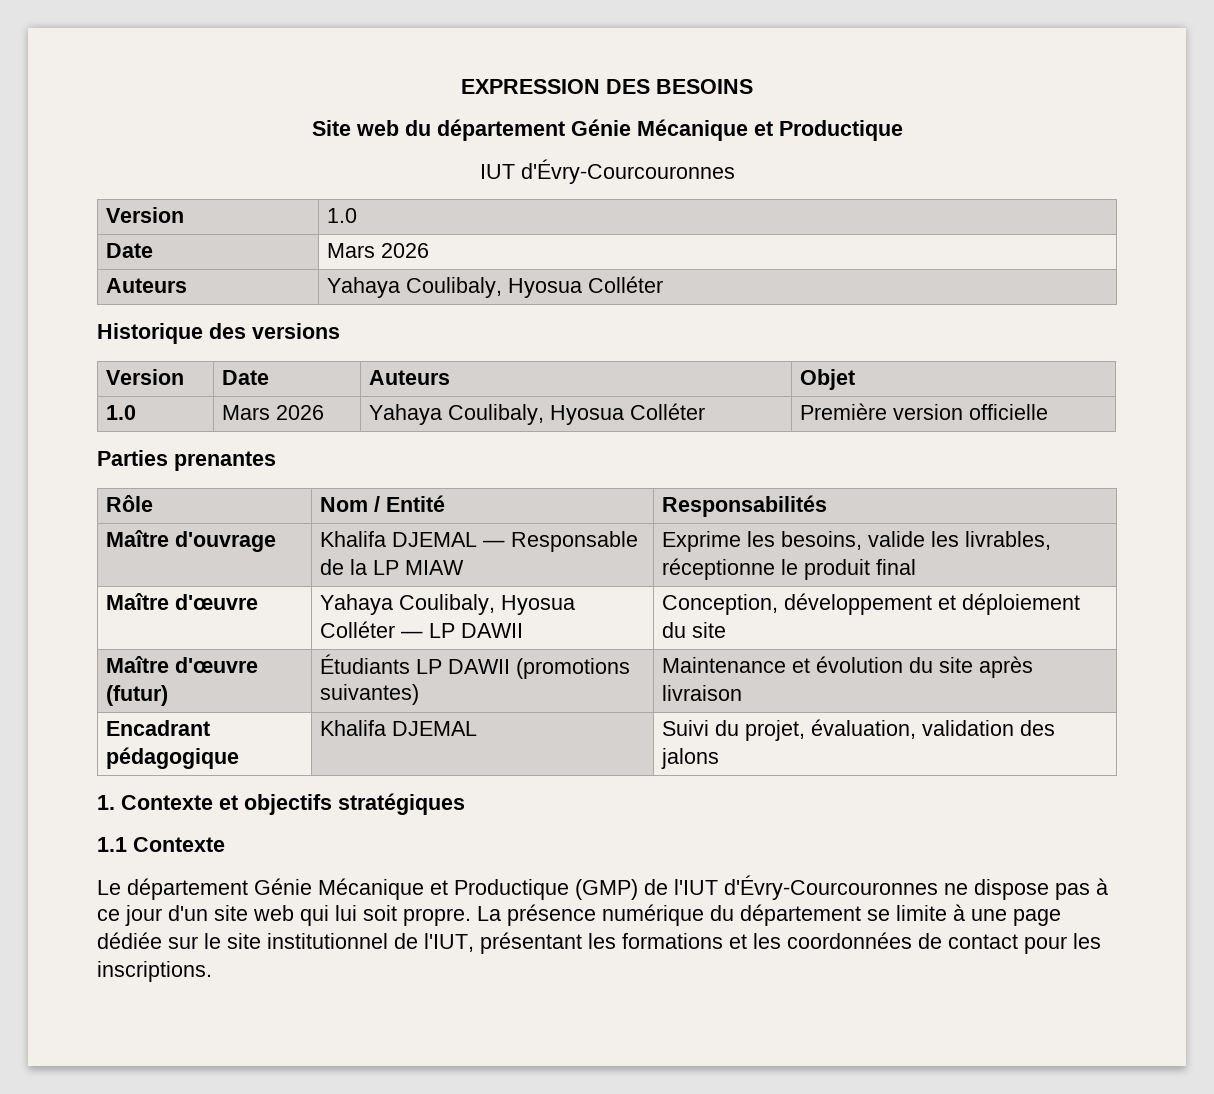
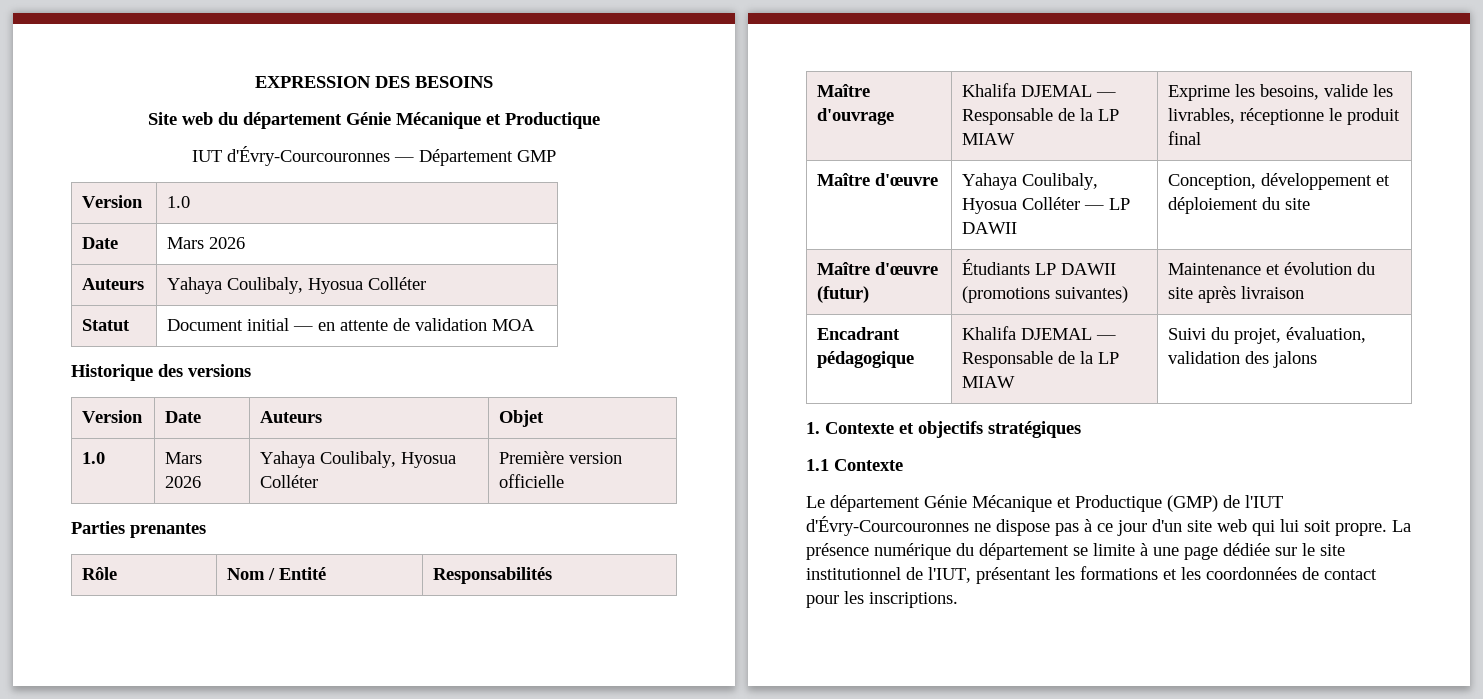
(735, 171) none -> [394,149,556,166] — Département GMP
(664, 284) none -> [82,319,131,331] [167,318,536,331] // Statut | Document initial — en attente de validation MOA
(478, 728) none -> [1096,335,1117,340] [962,351,1120,368] [962,376,1016,388] — Responsable de la LP MIAW

